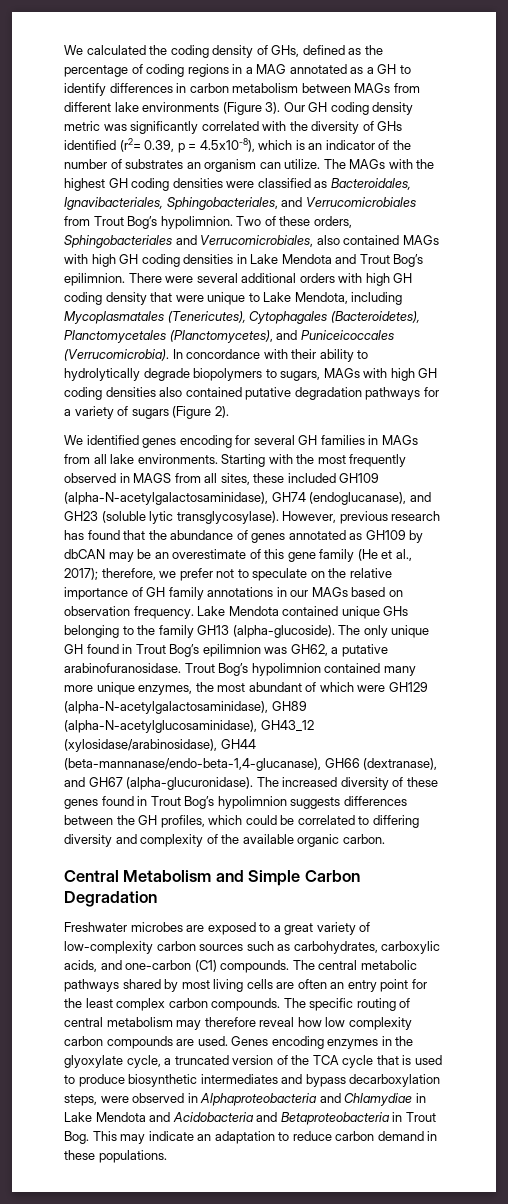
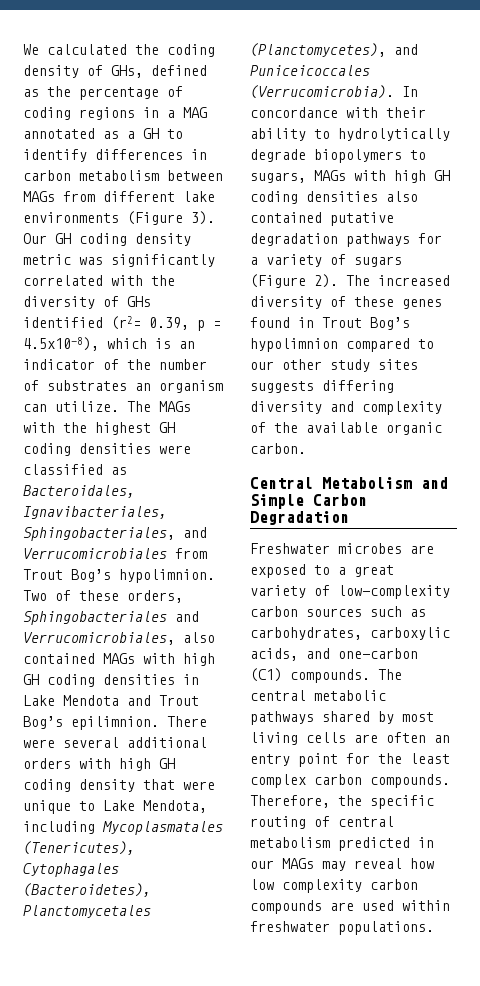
[64,435,418,448] [64,454,407,467] [64,473,380,485] [64,492,431,505] [64,511,441,524] [64,530,424,543] [64,549,412,562] [64,568,392,581] [64,587,403,600] [64,606,409,619] [64,625,430,638] [64,644,388,657] [64,663,416,676] [64,682,428,695] [64,701,307,714] [64,720,314,733] [64,739,256,752] [64,758,438,771] [64,777,254,790] // We identified genes encoding for several GH families in MAGs from all lake environments. Starting with the most frequently observed in MAGS from all sites, these included GH109 (alpha-N-acetylgalactosaminidase), GH74 (endoglucanase), and GH23 (soluble lytic transglycosylase). However, previous research has found that the abundance of genes annotated as GH109 by dbCAN may be an overestimate of this gene family (He et al., 2017); therefore, we prefer not to speculate on the relative importance of GH family annotations in our MAGs based on observation frequency. Lake Mendota contained unique GHs belonging to the family GH13 (alpha-glucoside). The only unique GH found in Trout Bog’s epilimnion was GH62, a putative arabinofuranosidase. Trout Bog’s hypolimnion contained many more unique enzymes, the most abundant of which were GH129 (alpha-N-acetylgalactosaminidase), GH89 (alpha-N-acetylglucosaminidase), GH43_12 (xylosidase/arabinosidase), GH44 (beta-mannanase/endo-beta-1,4-glucanase), GH66 (dextranase), and GH67 (alpha-glucuronidase). -> (338, 281) none
[290,796,407,809] [64,815,370,828] suggests differences between the GH profiles, which could be correlated to -> [346,338,434,352] [250,359,418,372] [250,381,314,393] compared to our other study sites suggests
[283,998,306,1008] The -> [250,795,362,808] Therefore, the
[176,1017,256,1030] may therefore -> [338,837,434,851] [250,858,346,871] predicted in our MAGs may
[197,1036,414,1049] [64,1055,442,1068] [64,1074,441,1087] [64,1093,426,1106] [64,1112,436,1125] [64,1131,438,1144] [64,1150,95,1160] used. Genes encoding enzymes in the glyoxylate cycle, a truncated version of the TCA cycle that is used to produce biosynthetic intermediates and bypass decarboxylation steps, were observed in Alphaproteobacteria and Chlamydiae in Lake Mendota and Acidobacteria and Betaproteobacteria in Trout Bog. This may indicate an adaptation to reduce carbon demand in these -> [362,900,450,911] [250,921,330,932] used within freshwater

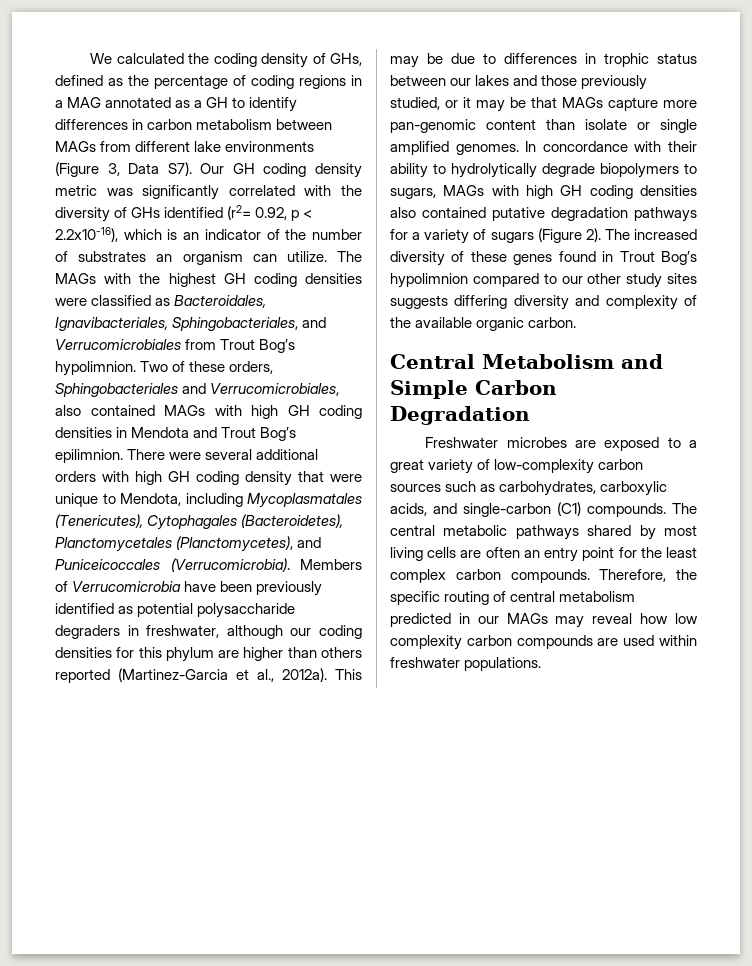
[191,211,215,225] 3). -> [107,162,192,176] 3, Data S7).
[149,317,221,331] [23,337,99,351] 0.39, p = 4.5x10-8), -> [255,207,313,221] [55,227,118,242] 0.92, p < 2.2x10-16),
[23,695,55,706] Lake -> (128, 432) none
[103,800,135,811] Lake -> (116, 498) none
(394, 92) none -> [300,559,362,570] [55,581,323,596] [55,603,296,618] [55,625,362,639] [55,647,362,662] [55,668,362,683] [390,53,697,68] [390,75,648,90] [390,97,697,112] [390,119,697,133] [390,141,519,155] Members of Verrucomicrobia have been previously identified as potential polysaccharide degraders in freshwater, although our coding densities for this phylum are higher than others reported (Martinez-Garcia et al., 2012a). This may be due to differences in trophic status between our lakes and those previously studied, or it may be that MAGs capture more pan-genomic content than isolate or single amplified genomes.
[338,648,418,659] one-carbon -> [463,503,551,517] single-carbon

